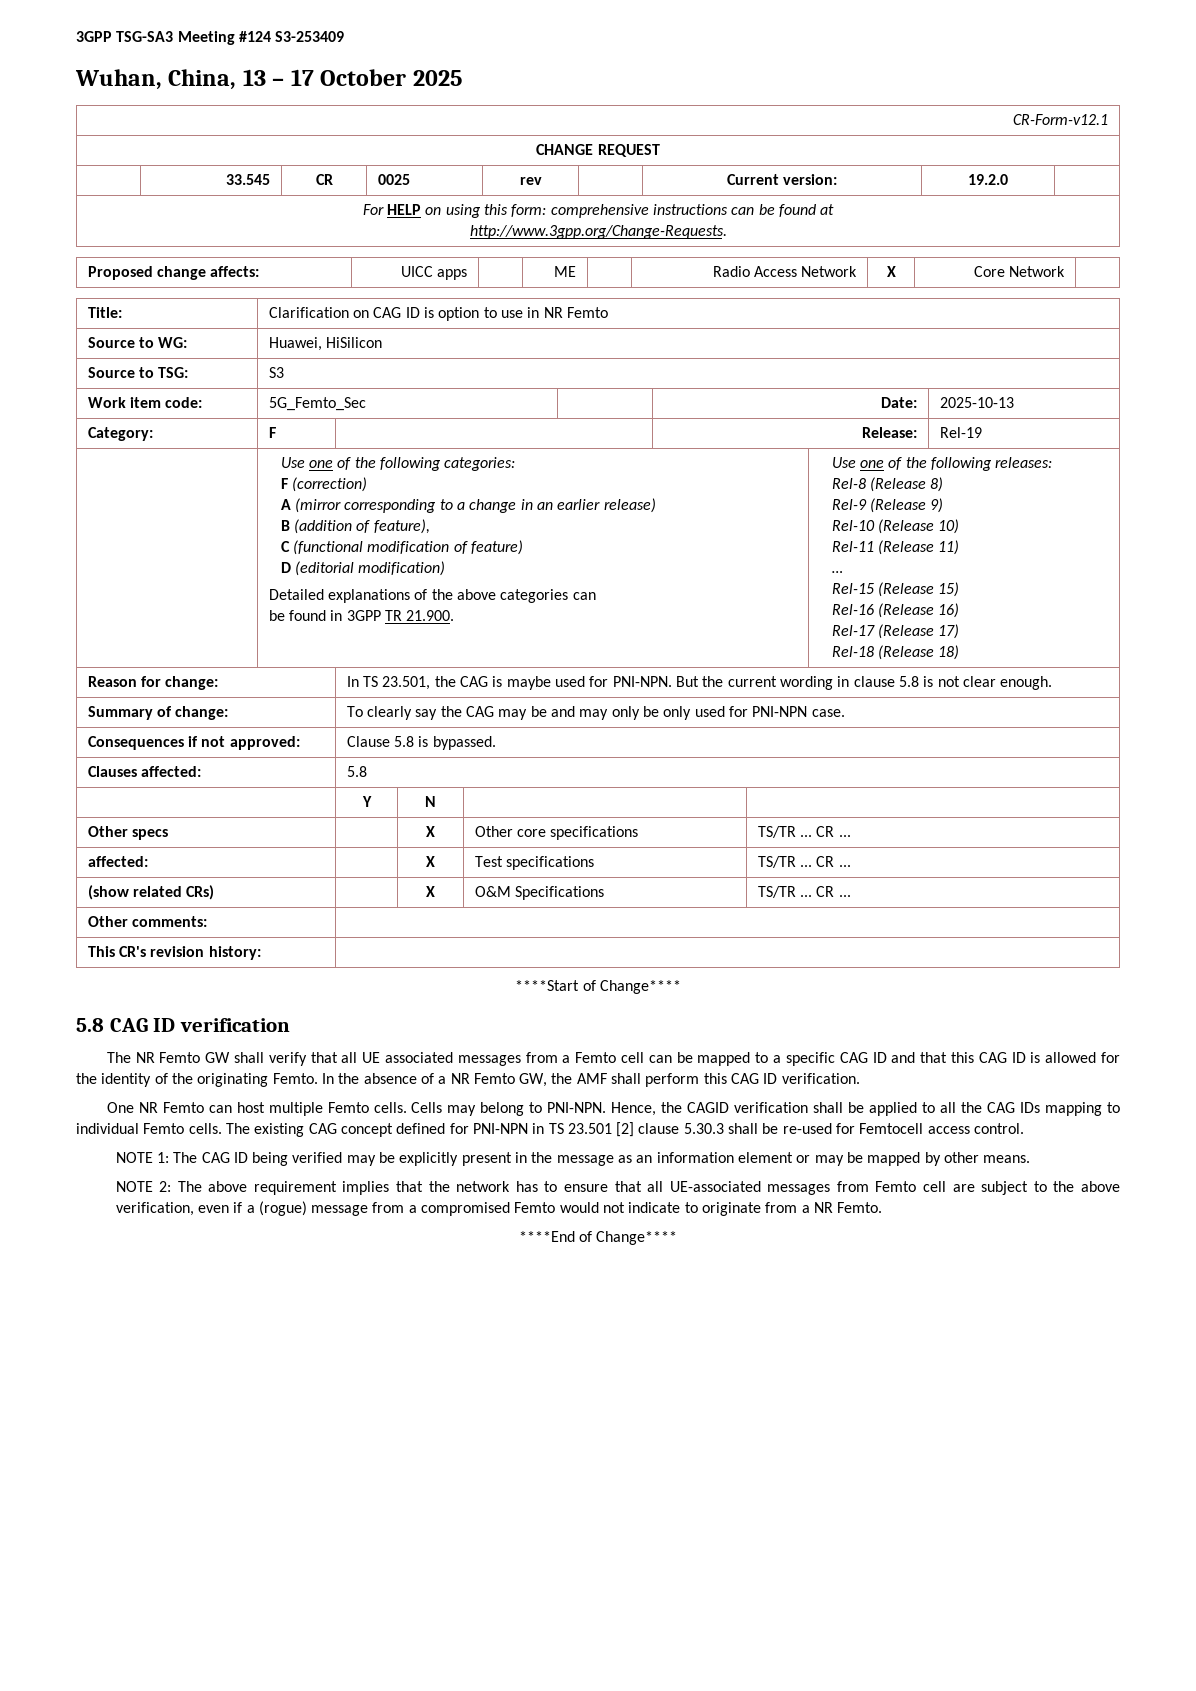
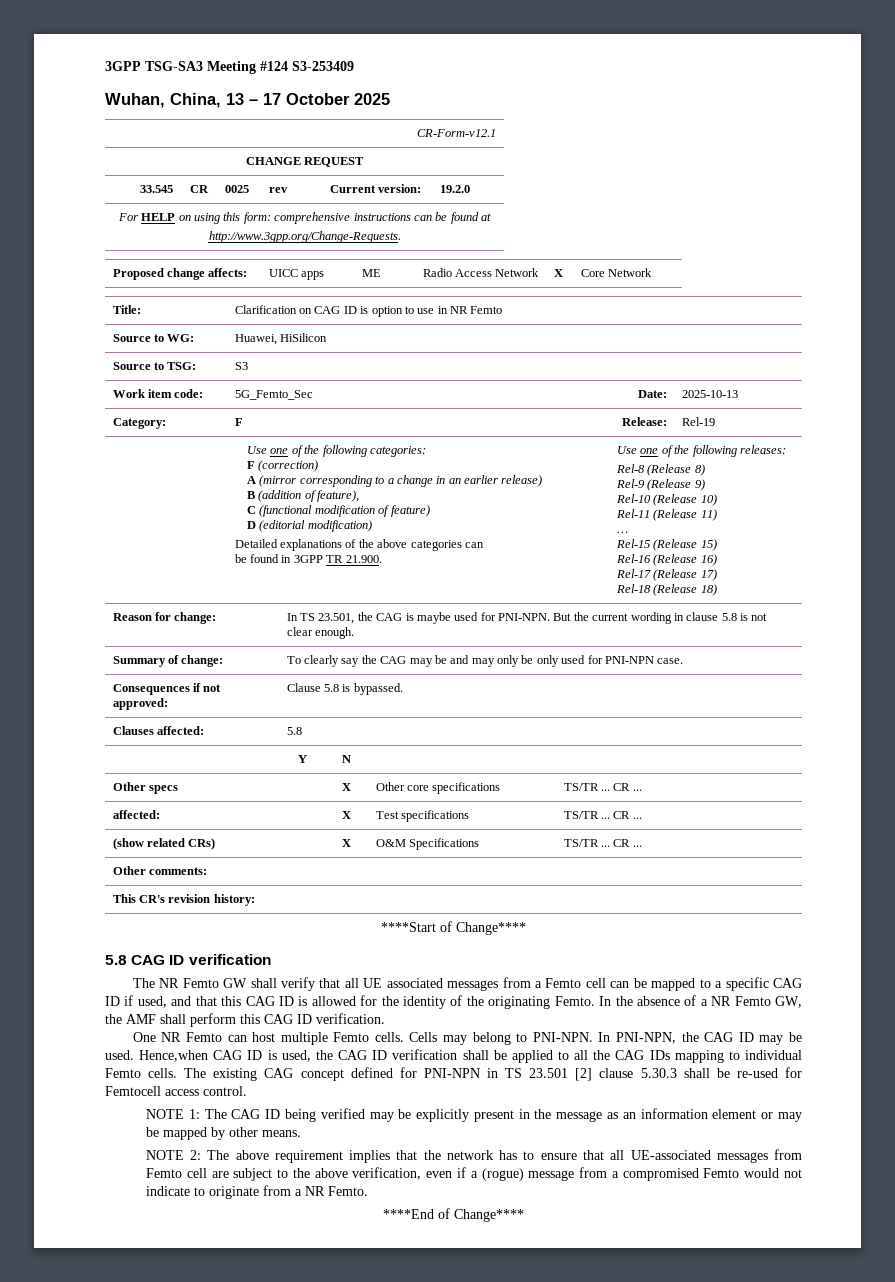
(887, 1057) none -> [124,995,167,1008] if used,
[611,1102,730,1116] Hence, the CAGID -> [598,1032,802,1045] [105,1050,388,1062] In PNI-NPN, the CAG ID may be used. Hence,when CAG ID is used, the CAG ID

